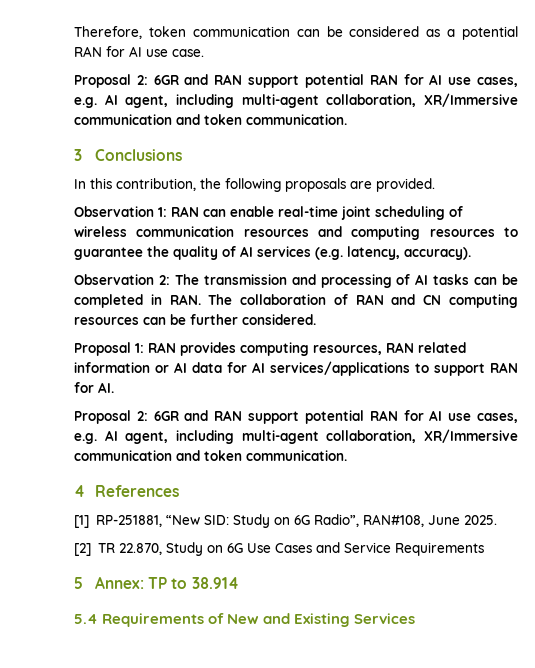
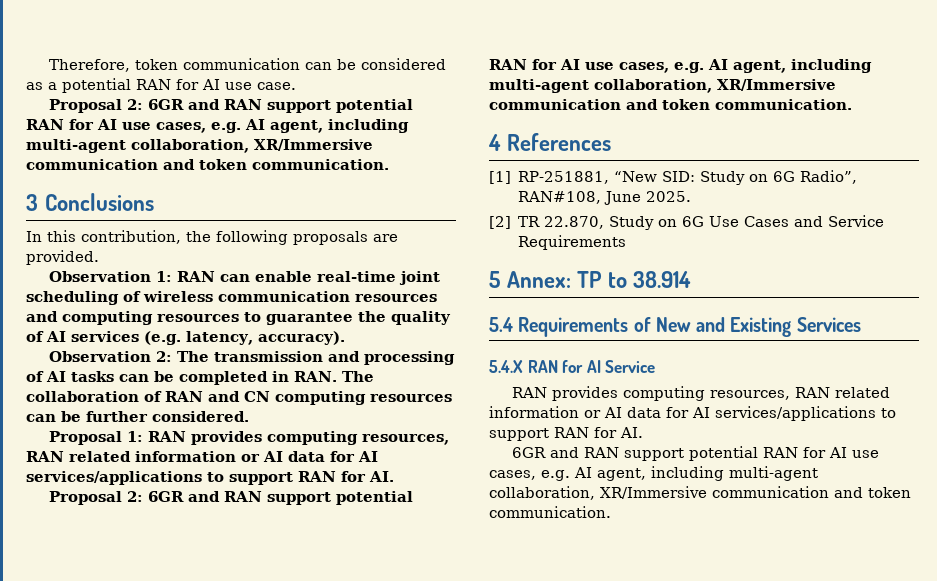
(416, 618) none -> [489,360,656,373] [512,386,891,401] [489,406,896,421] [489,427,643,441] [512,446,880,461] [489,466,818,481] [489,486,911,500] [489,506,611,518] // 5.4.X RAN for AI Service // RAN provides computing resources, RAN related information or AI data for AI services/applications to support RAN for AI. // 6GR and RAN support potential RAN for AI use cases, e.g. AI agent, including multi-agent collaboration, XR/Immersive communication and token communication.

